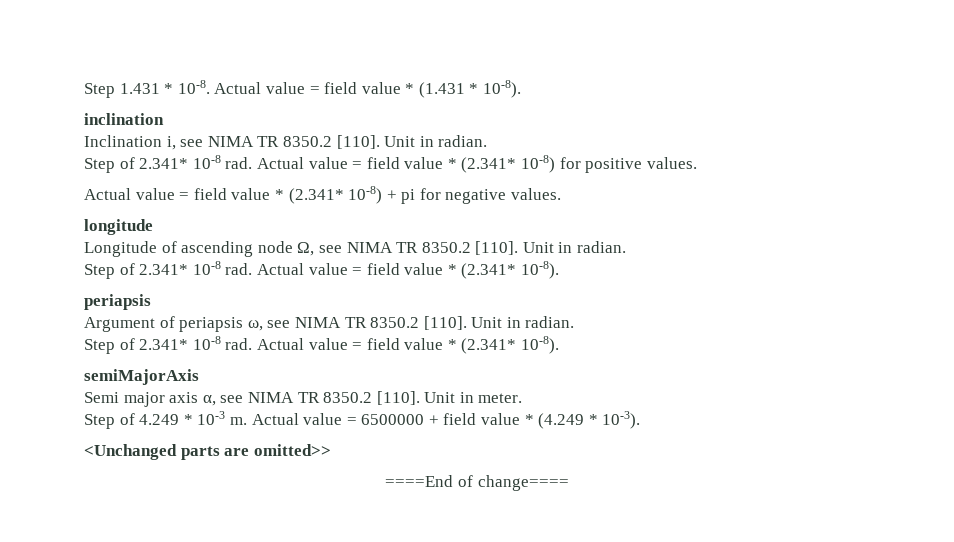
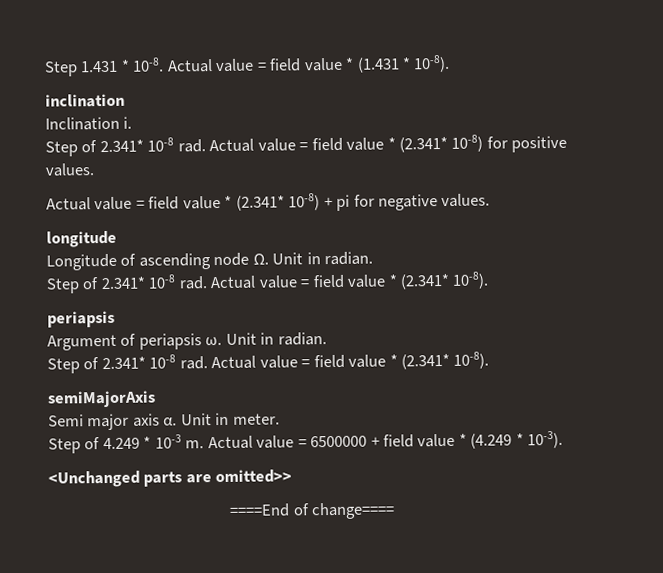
[166,135,488,150] i, see NIMA TR 8350.2 [110]. Unit in radian. -> [123,116,133,129] i.
[297,241,519,256] Ω, see NIMA TR 8350.2 [110]. -> [252,253,269,265] Ω.
[247,316,467,331] ω, see NIMA TR 8350.2 [110]. -> [205,336,223,346] ω.
[202,391,420,406] α, see NIMA TR 8350.2 [110]. -> [163,417,178,426] α.

